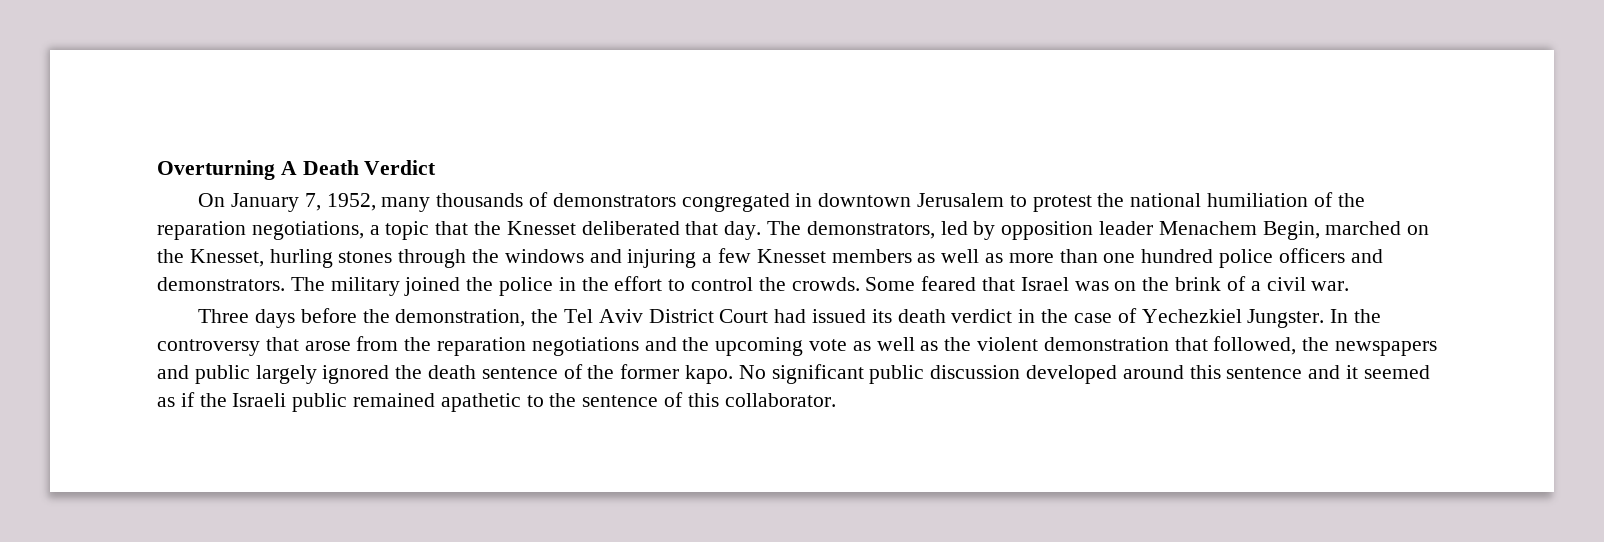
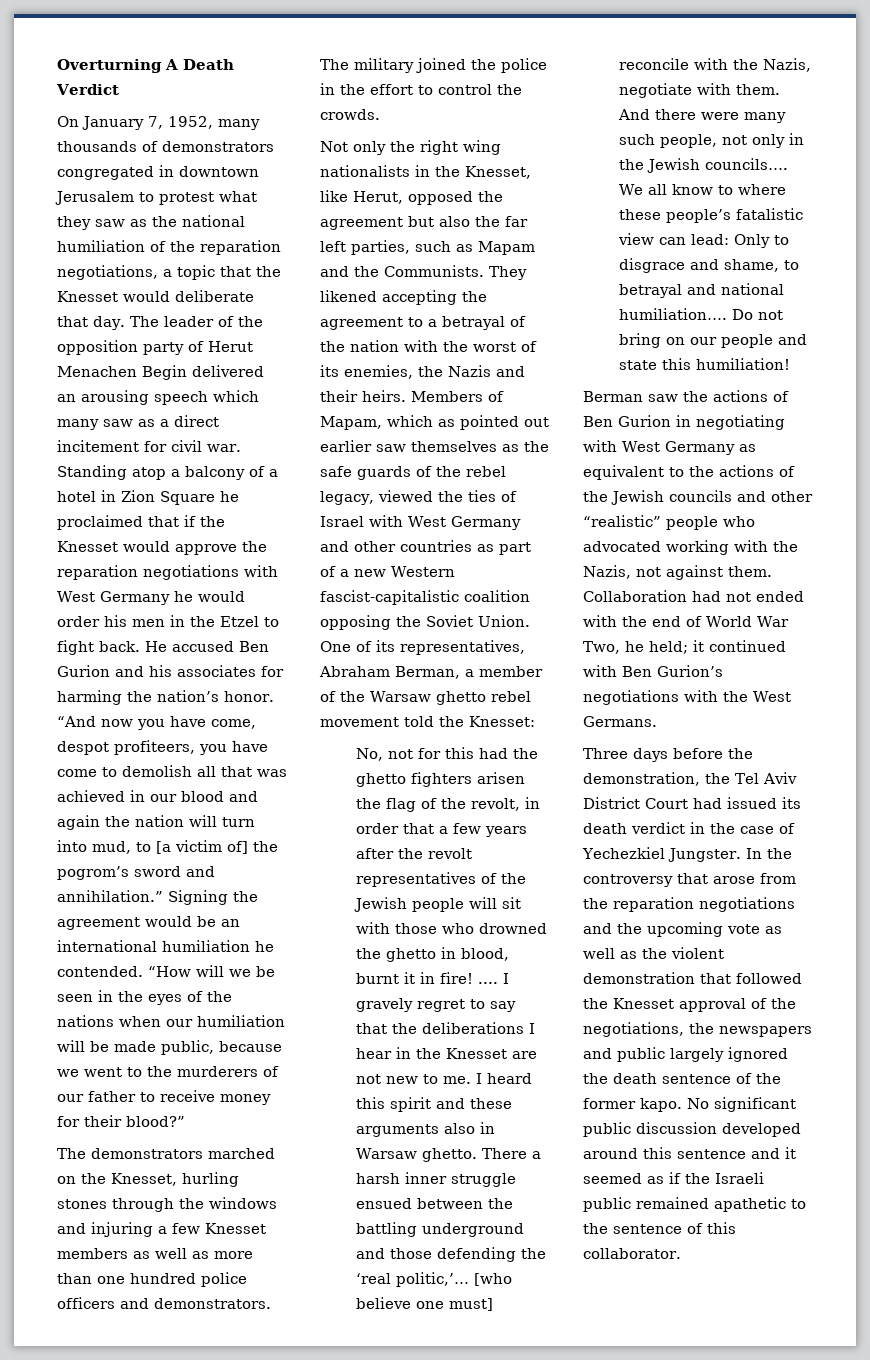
(1092, 203) none -> [219,191,257,202] [57,216,147,230] what they saw as
[581,221,680,235] deliberated -> [123,290,254,302] would deliberate
[806,221,1320,240] demonstrators, led by opposition leader Menachem Begin, -> [163,316,263,327] [57,340,253,355] [57,365,264,380] [57,390,259,405] [57,415,219,430] [57,440,241,452] [57,465,278,480] [57,490,239,505] [57,515,225,530] [57,541,267,555] [57,565,278,580] [57,591,245,605] [57,615,279,627] [57,640,269,655] [57,665,284,677] [57,690,274,705] [57,716,256,730] [57,740,268,755] [57,765,287,777] [57,790,258,802] [57,815,255,830] [57,840,278,854] [57,866,215,880] [57,890,258,905] [57,916,240,930] [57,940,274,952] [57,965,275,977] [57,990,232,1005] [57,1015,285,1027] [57,1040,282,1055] [57,1066,279,1077] [57,1090,271,1105] [57,1115,185,1127] [57,1148,203,1159] leader of the opposition party of Herut Menachen Begin delivered an arousing speech which many saw as a direct incitement for civil war. Standing atop a balcony of a hotel in Zion Square he proclaimed that if the Knesset would approve the reparation negotiations with West Germany he would order his men in the Etzel to fight back. He accused Ben Gurion and his associates for harming the nation’s honor. “And now you have come, despot profiteers, you have come to demolish all that was achieved in our blood and again the nation will turn into mud, to [a victim of] the pogrom’s sword and annihilation.” Signing the agreement would be an international humiliation he contended. “How will we be seen in the eyes of the nations when our humiliation will be made public, because we went to the murderers of our father to receive money for their blood?” // The demonstrators
[865,276,1350,291] Some feared that Israel was on the brink of a civil war. -> [320,140,501,155] [320,165,531,179] [320,190,503,205] [320,216,528,230] [320,240,535,255] [320,265,527,280] [320,290,487,305] [320,316,526,330] [320,340,537,352] [320,365,525,379] [320,390,504,402] [320,415,549,430] [320,440,549,452] [320,466,506,480] [320,490,517,505] [320,515,521,530] [320,540,531,555] [320,566,455,577] [320,590,530,605] [320,615,530,630] [320,640,525,655] [319,666,543,679] [320,691,531,705] [320,716,535,727] [355,747,538,761] [355,772,525,787] [355,797,540,812] [355,823,527,837] [355,848,472,859] [355,872,526,887] [353,897,521,912] [355,922,547,934] [355,947,509,962] [355,972,509,984] [355,998,516,1012] [355,1022,535,1034] [355,1047,537,1059] [355,1073,532,1084] [355,1097,512,1112] [355,1122,495,1137] [355,1148,541,1162] [355,1172,516,1187] [355,1198,513,1209] [355,1222,524,1237] [355,1247,546,1262] [355,1272,512,1287] [355,1297,493,1311] [618,58,811,72] [618,83,780,98] [617,109,786,123] [618,133,804,148] [618,158,788,173] [618,184,786,195] [618,208,803,223] [617,233,789,248] [618,258,799,273] [618,283,784,298] [618,308,783,320] [618,333,807,348] [618,358,790,370] [583,390,789,402] [583,415,785,430] [583,440,756,455] [583,465,795,480] [583,490,813,505] [583,515,755,530] [583,540,798,555] [583,565,772,580] [583,590,804,602] [583,615,789,627] [583,640,786,654] [583,665,723,677] [583,690,791,705] [583,716,657,727] // Not only the right wing nationalists in the Knesset, like Herut, opposed the agreement but also the far left parties, such as Mapam and the Communists. They likened accepting the agreement to a betrayal of the nation with the worst of its enemies, the Nazis and their heirs. Members of Mapam, which as pointed out earlier saw themselves as the safe guards of the rebel legacy, viewed the ties of Israel with West Germany and other countries as part of a new Western fascist-capitalistic coalition opposing the Soviet Union. One of its representatives, Abraham Berman, a member of the Warsaw ghetto rebel movement told the Knesset: // No, not for this had the ghetto fighters arisen the flag of the revolt, in order that a few years after the revolt representatives of the Jewish people will sit with those who drowned the ghetto in blood, burnt it in fire! .... I gravely regret to say that the deliberations I hear in the Knesset are not new to me. I heard this spirit and these arguments also in Warsaw ghetto. There a harsh inner struggle ensued between the battling underground and those defending the ‘real politic,’… [who believe one must] reconcile with the Nazis, negotiate with them. And there were many such people, not only in the Jewish councils…. We all know to where these people’s fatalistic view can lead: Only to disgrace and shame, to betrayal and national humiliation…. Do not bring on our people and state this humiliation! // Berman saw the actions of Ben Gurion in negotiating with West Germany as equivalent to the actions of the Jewish councils and other “realistic” people who advocated working with the Nazis, not against them. Collaboration had not ended with the end of World War Two, he held; it continued with Ben Gurion’s negotiations with the West Germans.
[1213,336,1297,355] followed, -> [736,973,802,984] [583,998,796,1012] [583,1022,684,1037] followed the Knesset approval of the negotiations,

